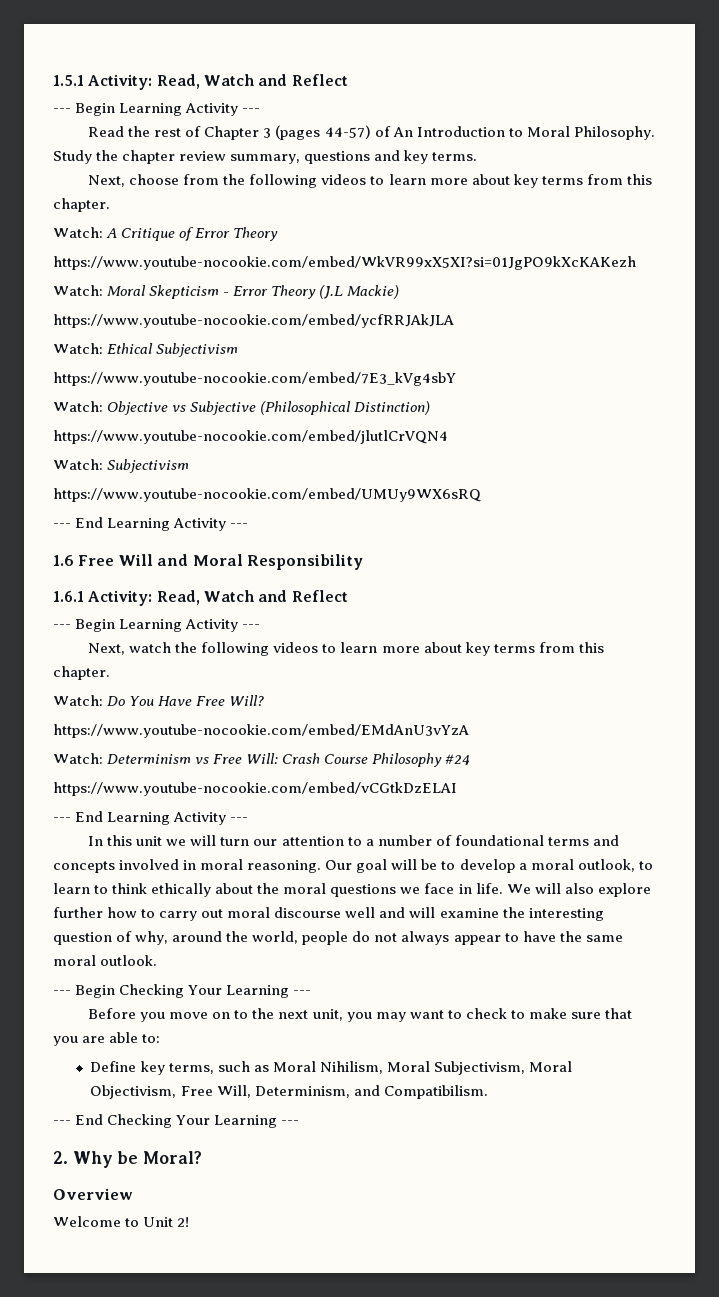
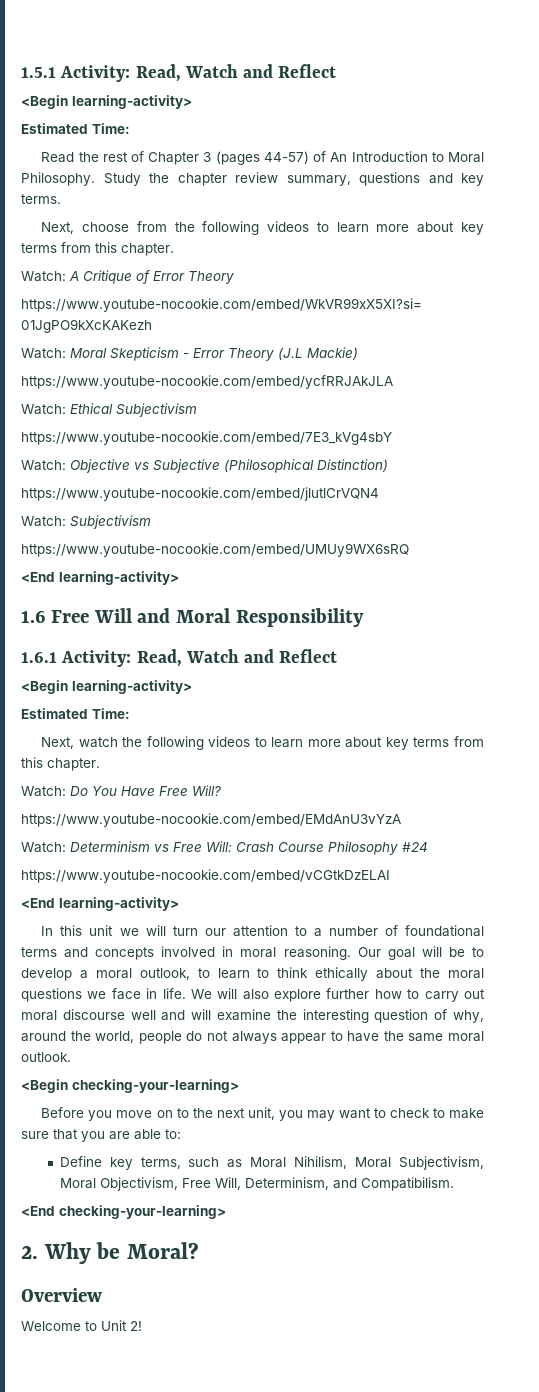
[53,103,261,116] --- Begin Learning Activity --- -> [21,95,192,109] [21,123,130,134] <Begin learning-activity> // Estimated Time:
[53,517,249,531] --- End Learning Activity --- -> [21,571,179,585] <End learning-activity>
[53,619,261,632] --- Begin Learning Activity --- -> [21,680,192,694] [21,708,130,719] <Begin learning-activity> // Estimated Time:
[53,811,249,825] --- End Learning Activity --- -> [21,897,179,911] <End learning-activity>
[53,984,312,998] --- Begin Checking Your Learning --- -> [21,1079,239,1093] <Begin checking-your-learning>
[53,1114,300,1128] --- End Checking Your Learning --- -> [21,1205,226,1219] <End checking-your-learning>

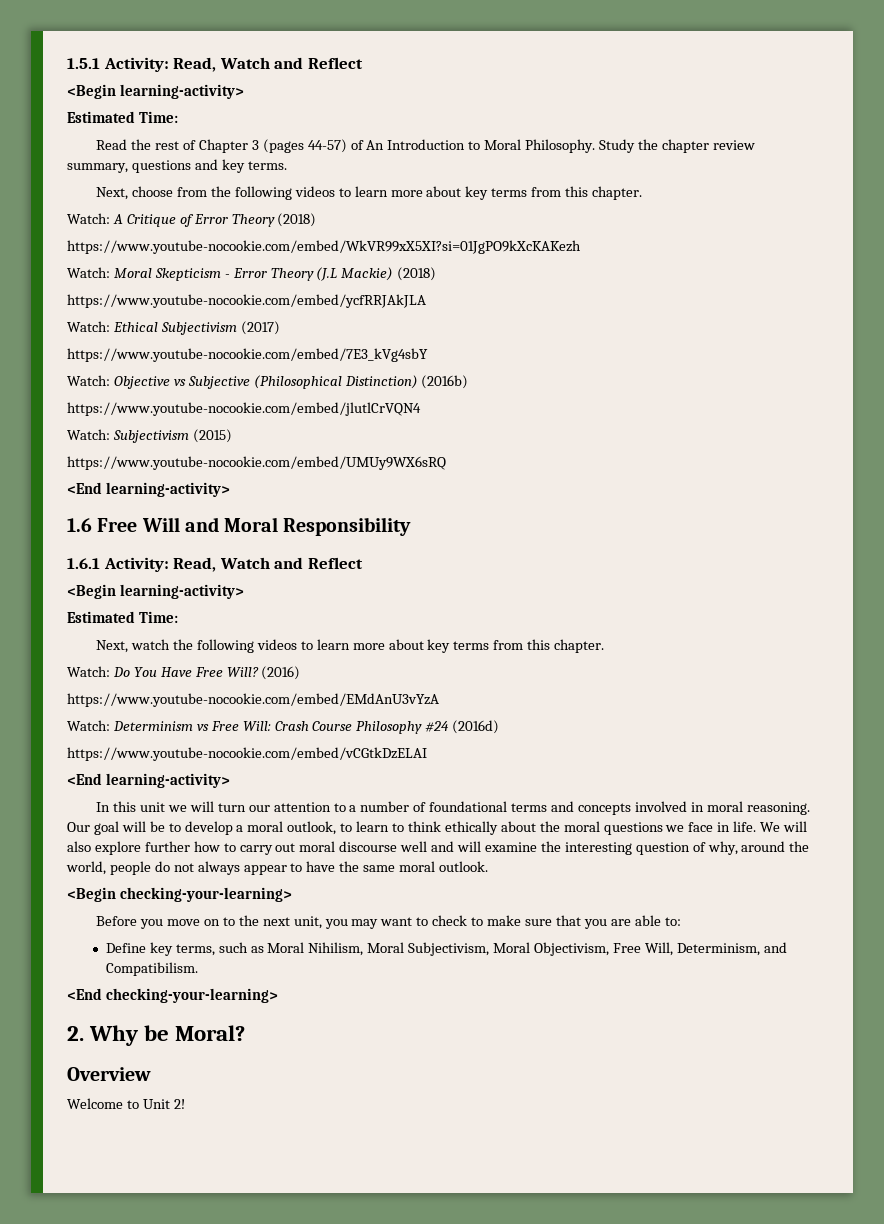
(234, 277) none -> [277,213,317,227] (2018)
(358, 353) none -> [397,267,437,281] (2018)
(197, 410) none -> [240,321,280,335] (2017)
(388, 465) none -> [421,375,469,389] (2016b)
(151, 522) none -> [192,429,232,443] (2015)
(222, 790) none -> [261,666,301,680] (2016)
(428, 847) none -> [452,720,500,734] (2016d)

